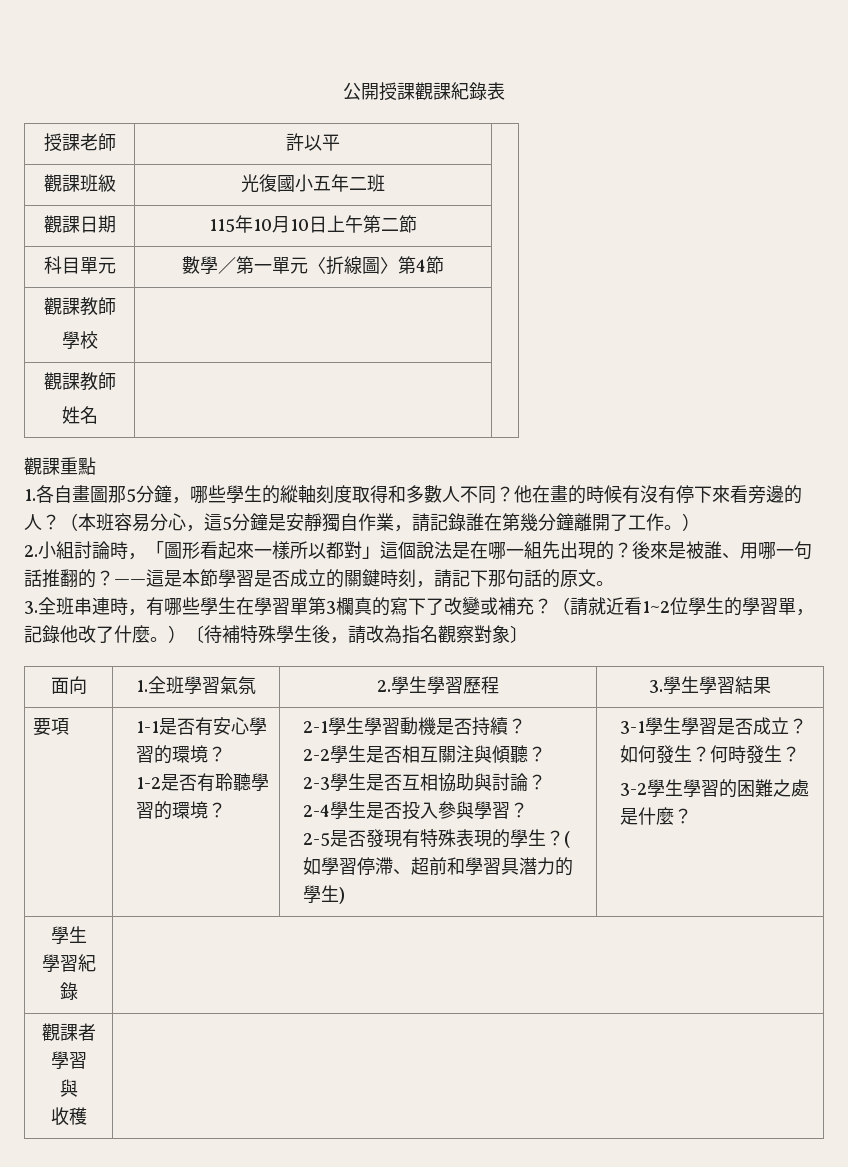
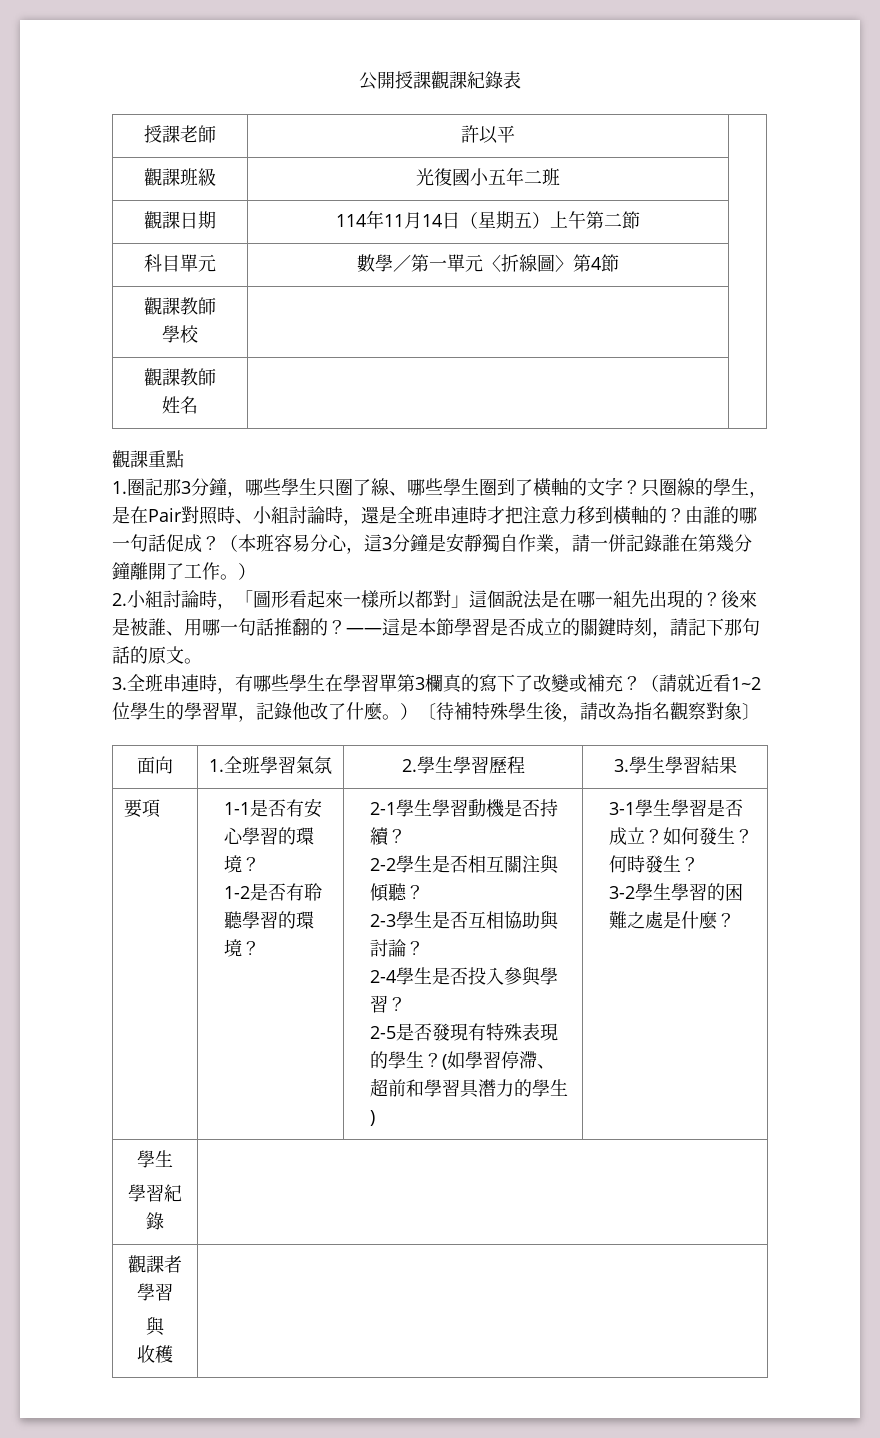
[209,215,327,233] 115年10月10日 -> [336,210,550,229] 114年11月14日（星期五）
[36,485,802,504] [24,514,42,530] 各自畫圖那5分鐘，哪些學生的縱軸刻度取得和多數人不同？他在畫的時候有沒有停下來看旁邊的人 -> [127,477,767,498] [112,506,757,526] [112,534,202,552] 圈記那3分鐘，哪些學生只圈了線、哪些學生圈到了橫軸的文字？只圈線的學生，是在Pair對照時、小組討論時，還是全班串連時才把注意力移到橫軸的？由誰的哪一句話促成
[222,517,232,530] 5 -> [382,537,392,550] 3
(430, 522) none -> [590,534,626,552] 一併

